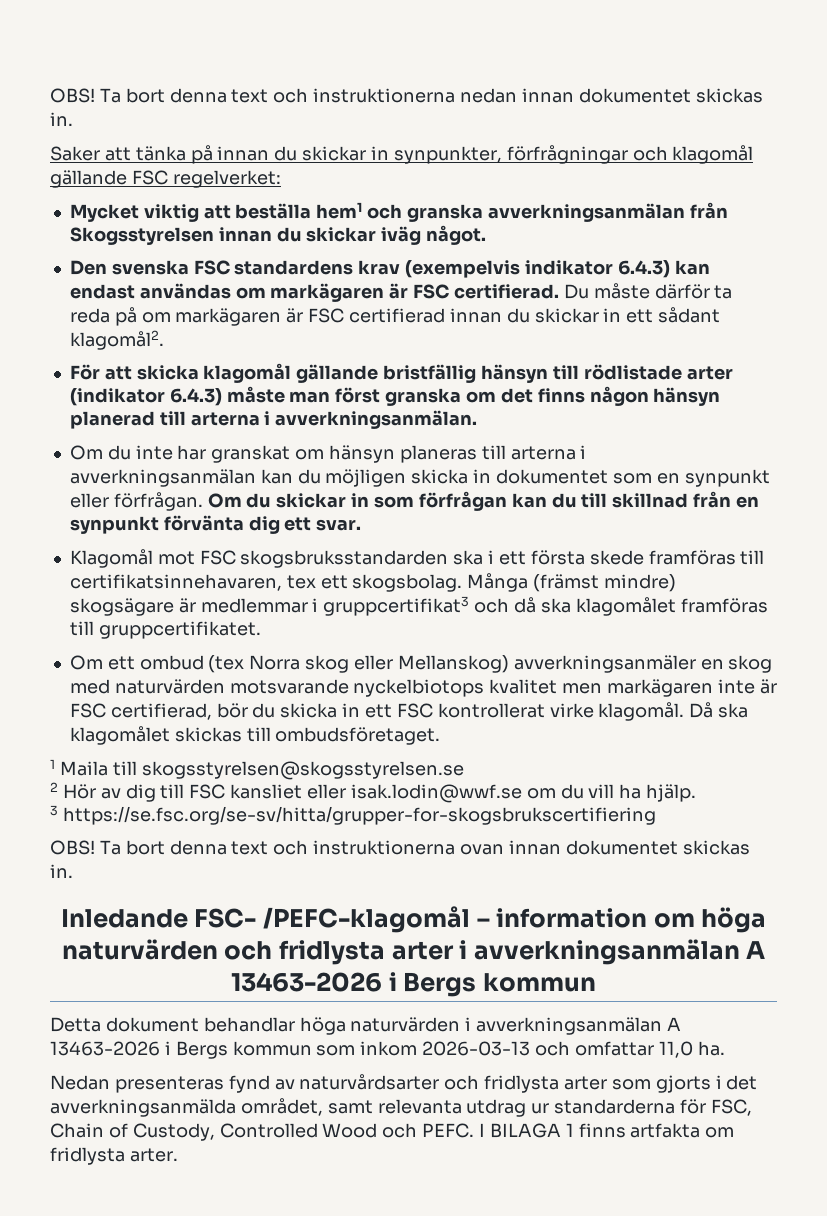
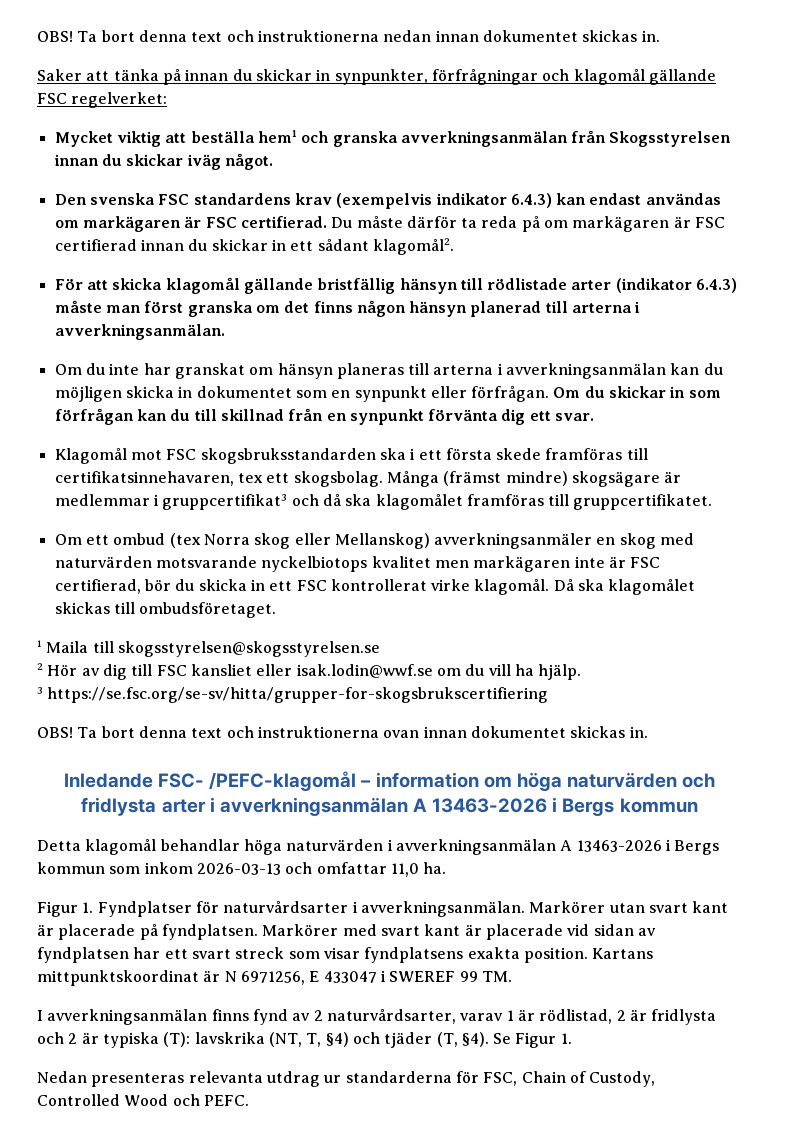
[105,1017,199,1032] dokument -> [85,839,157,855] klagomål
[50,1074,758,1093] [50,1098,373,1117] Nedan presenteras fynd av naturvårdsarter och fridlysta arter som gjorts i det avverkningsanmälda området, samt -> [37,901,729,917] [37,924,656,940] [37,947,654,963] [37,970,512,986] [37,1009,717,1025] [37,1032,572,1048] [37,1071,185,1087] Figur 1. Fyndplatser för naturvårdsarter i avverkningsanmälan. Markörer utan svart kant är placerade på fyndplatsen. Markörer med svart kant är placerade vid sidan av fyndplatsen har ett svart streck som visar fyndplatsens exakta position. Kartans mittpunktskoordinat är N 6971256, E 433047 i SWEREF 99 TM. // I avverkningsanmälan finns fynd av 2 naturvårdsarter, varav 1 är rödlistad, 2 är fridlysta och 2 är typiska (T): lavskrika (NT, T, §4) och tjäder (T, §4). Se Figur 1. // Nedan presenteras
[479,1123,735,1138] [50,1147,178,1165] I BILAGA 1 finns artfakta om fridlysta arter. -> (249, 1100) none

